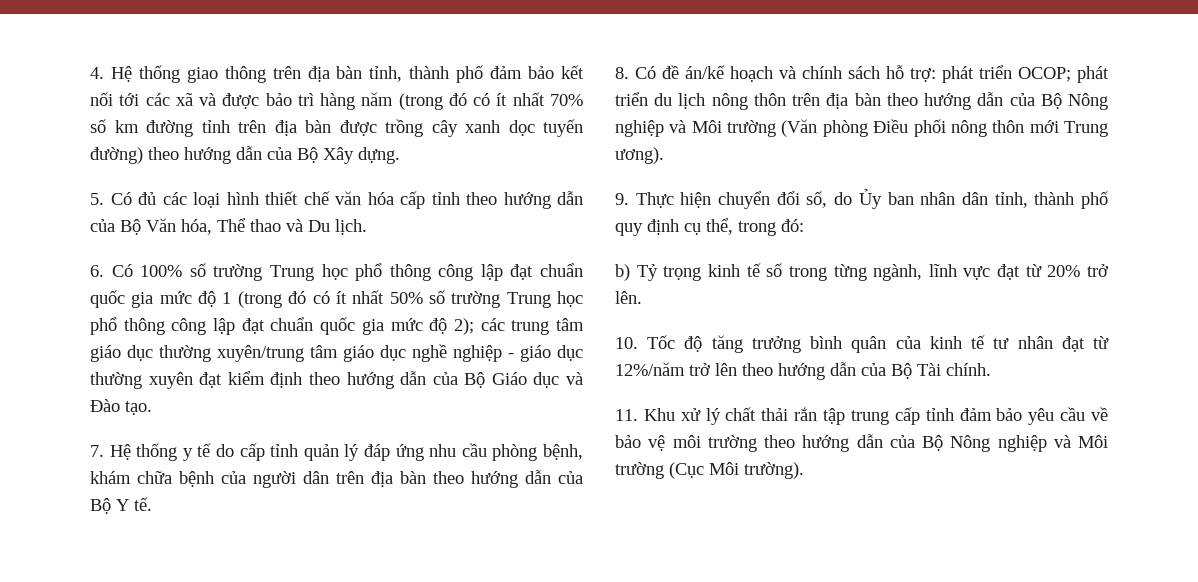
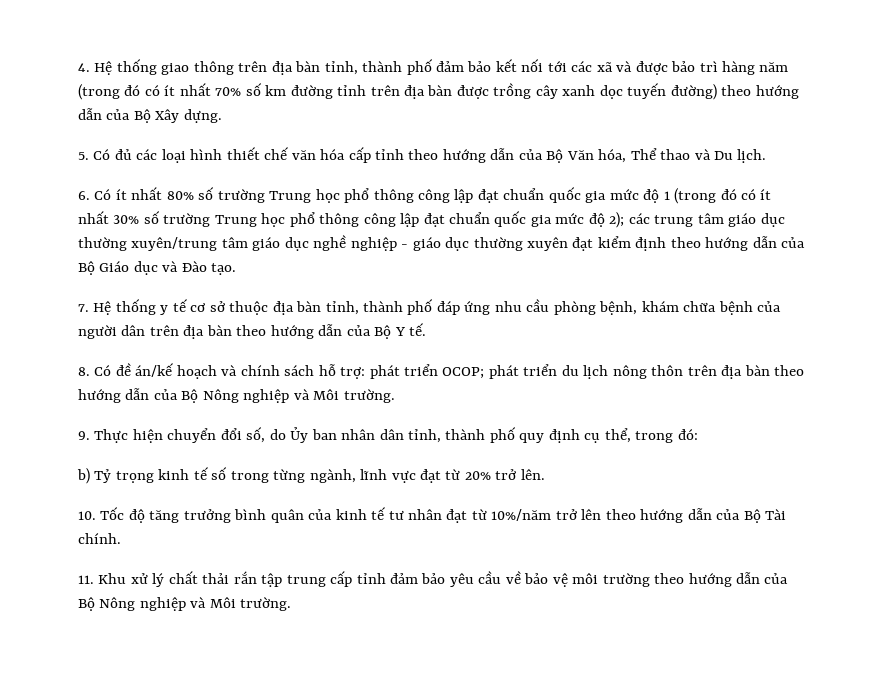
[140,265,183,277] 100% -> [115,187,194,200] ít nhất 80%
[389,292,423,304] 50% -> [113,215,140,224] 30%
[216,443,360,461] do cấp tỉnh quản lý -> [190,299,434,315] cơ sở thuộc địa bàn tỉnh, thành phố
[727,119,1108,137] [615,147,664,164] trường (Văn phòng Điều phối nông thôn mới Trung ương). -> [343,389,395,403] trường.
[615,362,685,376] 12%/năm -> [491,509,552,521] 10%/năm
[615,462,804,479] trường (Cục Môi trường). -> [240,597,292,611] trường.

